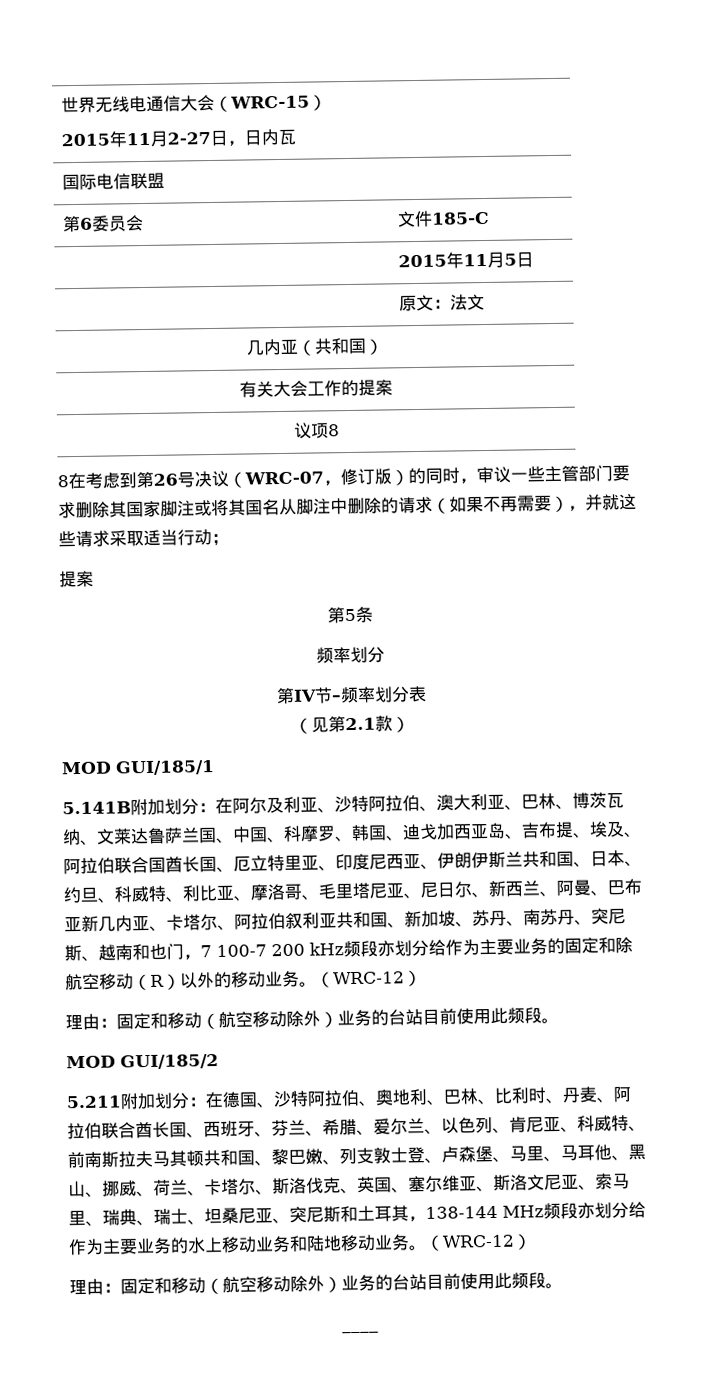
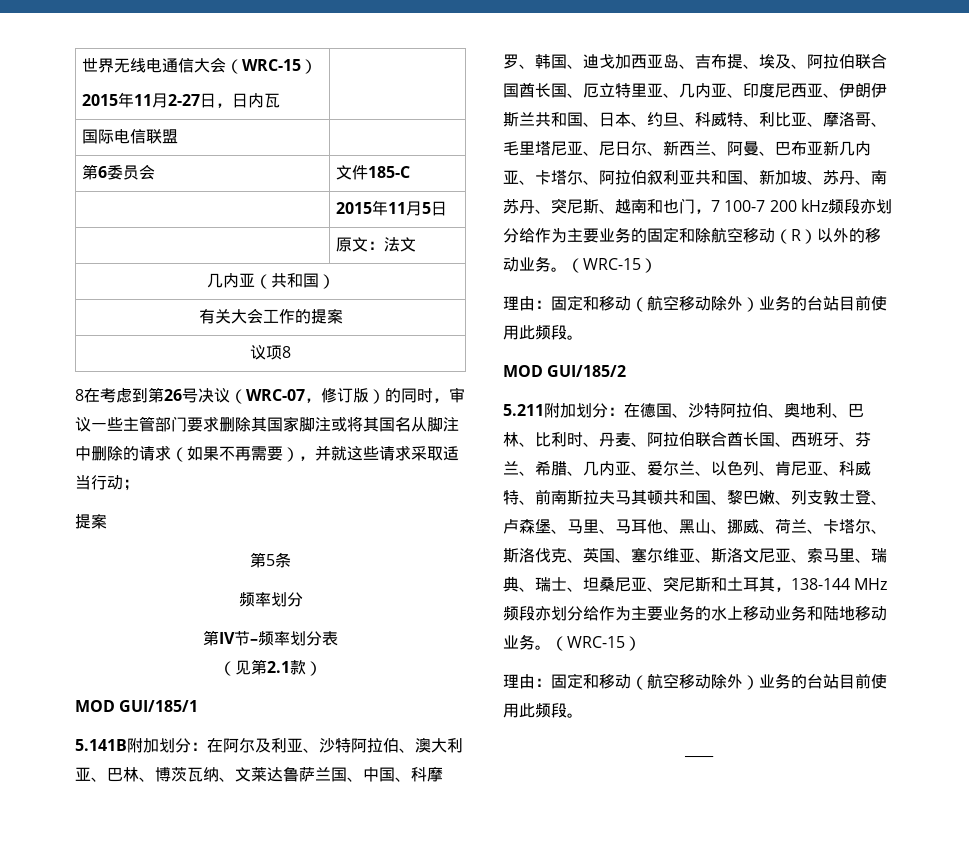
(336, 868) none -> [679,83,743,98] 几内亚、
[333,971,405,985] WRC-12 -> [583,258,641,270] WRC-15
(374, 1132) none -> [583,461,647,476] 几内亚、
[442,1234,515,1248] WRC-12 -> [567,636,625,648] WRC-15

